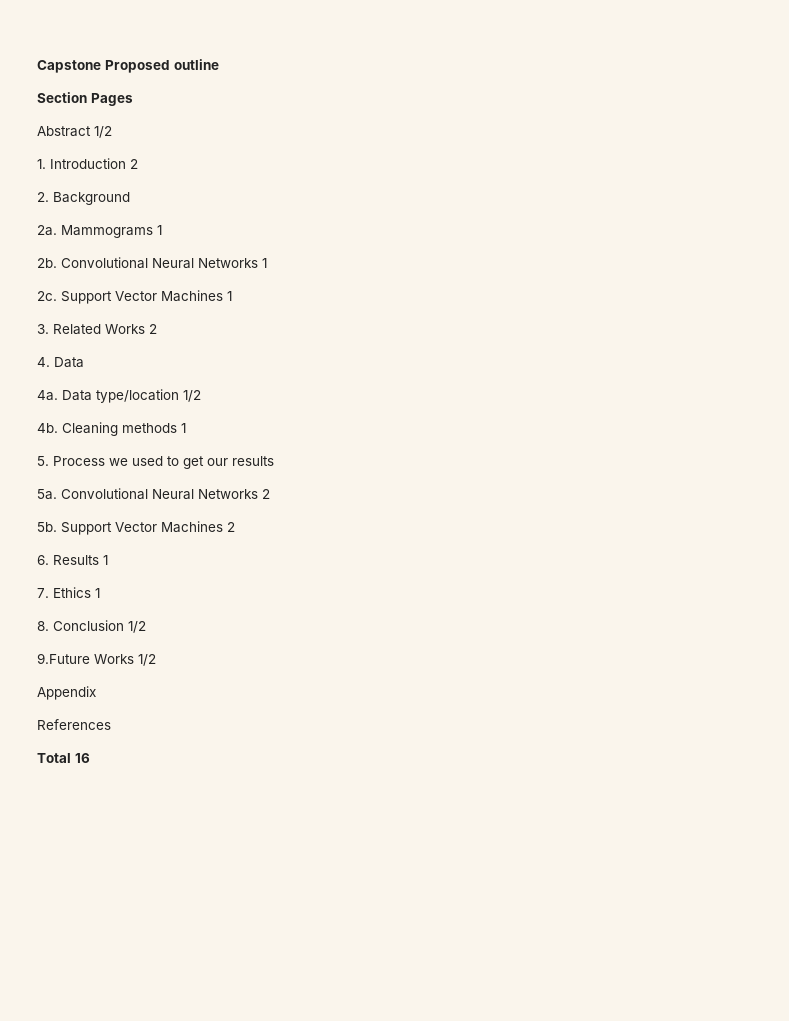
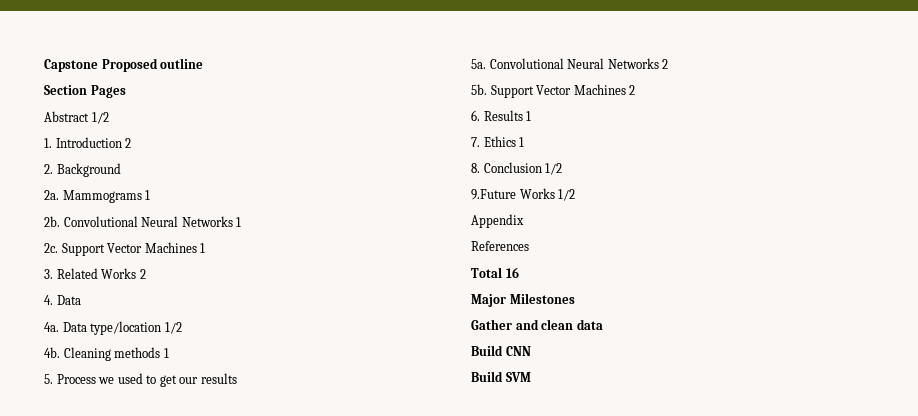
(90, 758) none -> [471,293,575,307] [471,319,603,330] [471,345,531,356] [471,371,531,382] // Major Milestones // Gather and clean data // Build CNN // Build SVM

